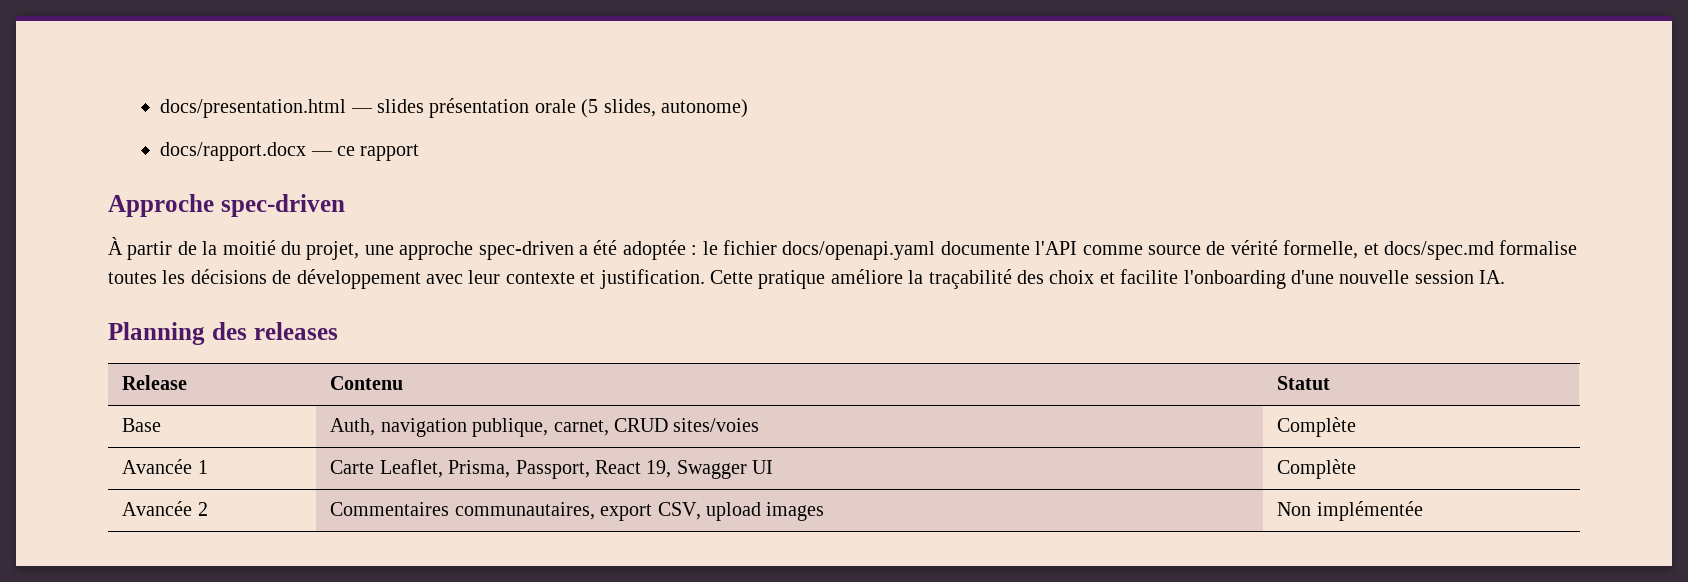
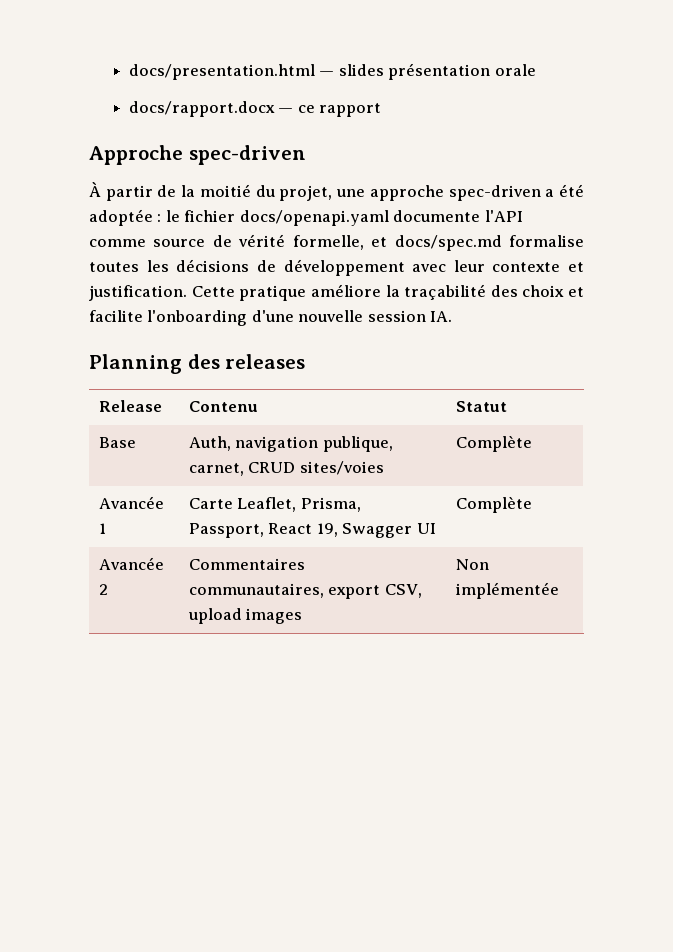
[581,99,748,118] (5 slides, autonome) -> (536, 70) none

